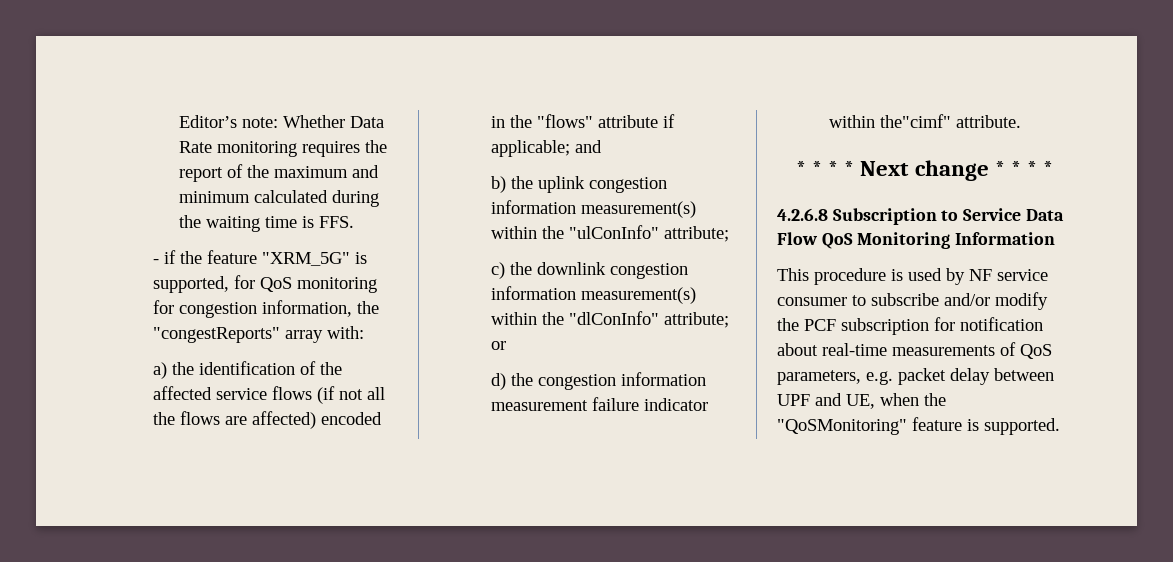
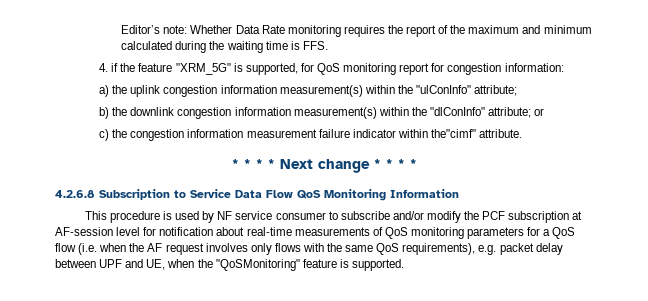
[152,259,159,264] - -> [99,63,109,72] 4.
(377, 285) none -> [399,63,430,75] report
[261,300,379,317] [152,326,364,343] [152,361,342,379] [152,386,385,404] [152,411,382,429] [490,114,675,128] [490,140,602,157] [490,176,506,193] information, the "congestReports" array with: // a) the identification of the affected service flows (if not all the flows are affected) encoded in the "flows" attribute if applicable; and // b) -> [504,63,564,72] [99,85,110,97] information: // a)
[490,262,505,279] c) -> [99,107,110,119] b)
[490,373,506,390] d) -> [99,129,110,141] c)
(929, 326) none -> [572,211,583,220] [55,227,141,236] at AF-session level
[777,370,861,385] parameters, -> [410,227,576,239] [55,243,476,255] monitoring parameters for a QoS flow (i.e. when the AF request involves only flows with the same QoS requirements),

